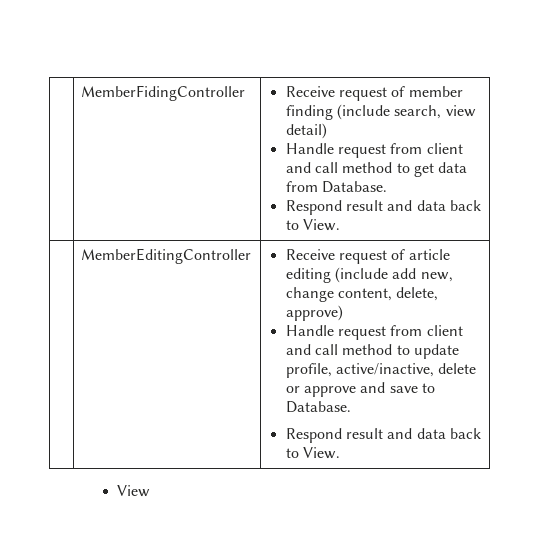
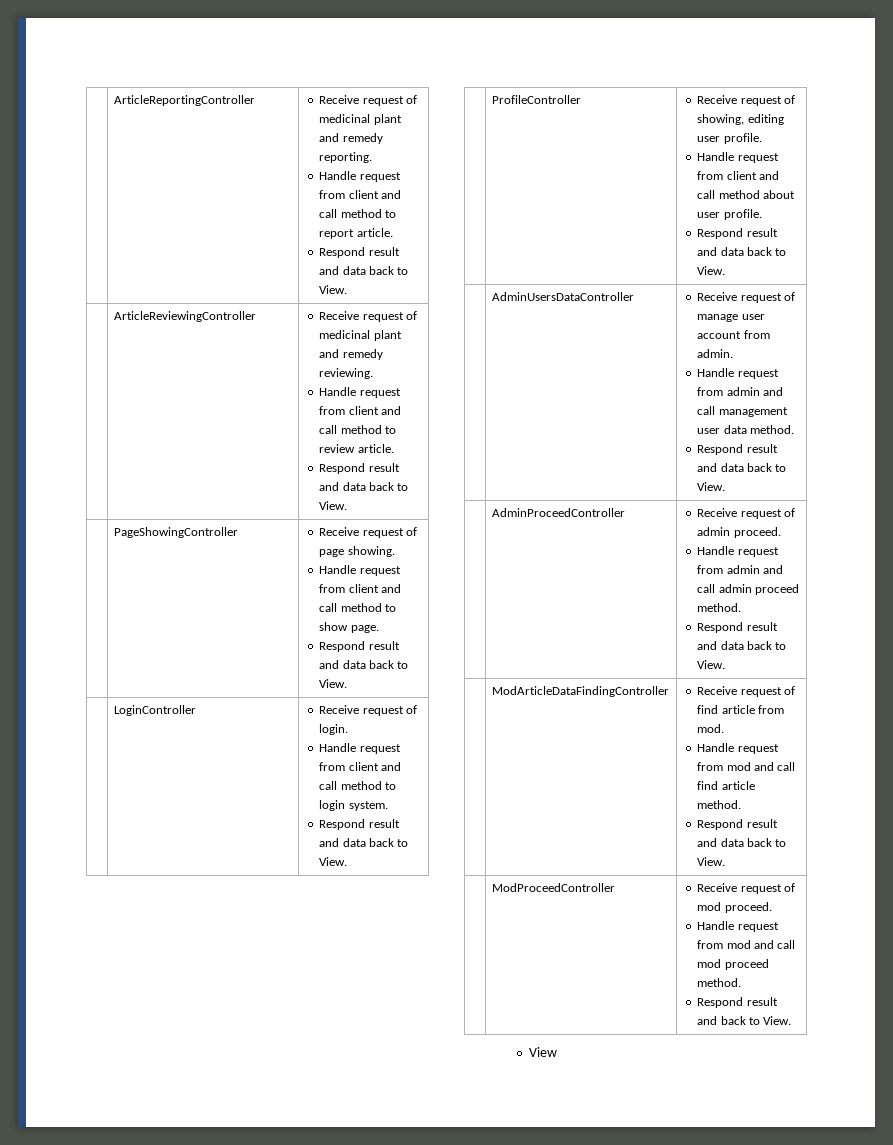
[81,85,246,101] [285,86,463,101] [285,104,476,120] [285,123,327,139] [285,143,463,158] [285,162,468,177] [285,181,388,193] [285,200,482,215] [285,219,341,231] [81,248,252,264] [285,249,450,264] [285,267,453,283] [285,287,439,302] [285,305,343,321] [285,325,463,340] [285,344,460,359] [285,363,477,378] [285,382,436,397] [285,401,351,413] [285,428,482,443] [285,447,341,459] | MemberFidingController | Receive request of member finding (include search, view detail) // Handle request from client and call method to get data from Database. // Respond result and data back to View. // | MemberEditingController | Receive request of article editing (include add new, change content, delete, approve) // Handle request from client and call method to update profile, active/inactive, delete or approve and save to Database. // Respond result and data back to View. -> [114,95,256,106] [319,95,417,106] [319,114,402,125] [319,133,383,144] [319,152,373,163] [319,171,401,182] [319,190,401,199] [319,209,396,218] [319,228,393,239] [319,247,400,258] [319,266,409,275] [319,285,348,294] [114,311,257,322] [319,311,417,322] [319,330,402,341] [319,349,383,360] [319,368,374,379] [319,387,401,398] [319,406,401,415] [319,425,396,434] [319,444,394,453] [319,463,400,474] [319,482,409,491] [319,501,348,510] [114,527,239,538] [319,527,417,538] [319,546,395,557] [319,565,401,576] [319,584,401,593] [319,603,396,612] [319,622,379,633] [319,641,400,652] [319,660,409,669] [319,679,348,688] [114,705,197,716] [319,705,417,716] [319,724,349,735] [319,743,401,754] [319,762,401,771] [319,781,396,790] [319,800,388,811] [319,819,400,830] [319,838,409,847] [319,857,348,866] [492,95,582,104] [697,95,795,106] [697,114,784,125] [697,133,762,144] [697,152,779,163] [697,171,779,180] [697,190,795,199] [697,209,762,220] [697,228,778,239] [697,247,787,256] [697,266,726,275] [492,292,635,301] [697,292,795,303] [697,314,765,322] [697,330,770,339] [697,349,734,358] [697,368,779,379] [697,387,783,396] [697,406,788,417] [697,425,794,434] [697,444,778,455] [697,463,787,472] [697,482,726,491] [492,508,626,517] [697,508,795,519] [697,527,781,538] [697,546,779,557] [697,565,783,574] [697,584,799,595] [697,603,742,612] [697,622,778,633] [697,641,787,650] [697,660,726,669] [492,686,670,697] [697,686,795,697] [697,705,784,714] [697,724,725,733] [697,743,779,754] [697,762,796,771] [697,781,755,790] [697,800,742,809] [697,819,778,830] [697,838,787,847] [697,857,726,866] [492,883,616,892] [697,883,795,894] [697,902,772,913] [697,921,779,932] [697,940,796,949] [697,959,769,970] [697,978,742,987] [697,997,778,1008] [697,1016,792,1025] | ArticleReportingController | Receive request of medicinal plant and remedy reporting. // Handle request from client and call method to report article. // Respond result and data back to View. // | ArticleReviewingController | Receive request of medicinal plant and remedy reviewing. // Handle request from client and call method to review article. // Respond result and data back to View. // | PageShowingController | Receive request of page showing. // Handle request from client and call method to show page. // Respond result and data back to View. // | LoginController | Receive request of login. // Handle request from client and call method to login system. // Respond result and data back to View. // | ProfileController | Receive request of showing, editing user profile. // Handle request from client and call method about user profile. // Respond result and data back to View. // | AdminUsersDataController | Receive request of manage user account from admin. // Handle request from admin and call management user data method. // Respond result and data back to View. // | AdminProceedController | Receive request of admin proceed. // Handle request from admin and call admin proceed method. // Respond result and data back to View. // | ModArticleDataFindingController | Receive request of find article from mod. // Handle request from mod and call find article method. // Respond result and data back to View. // | ModProceedController | Receive request of mod proceed. // Handle request from mod and call mod proceed method. // Respond result and back to View.

